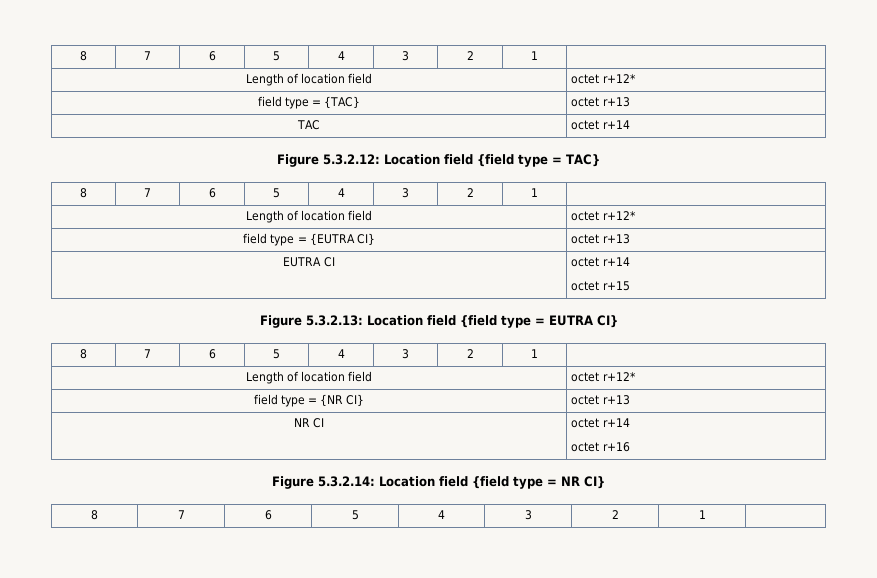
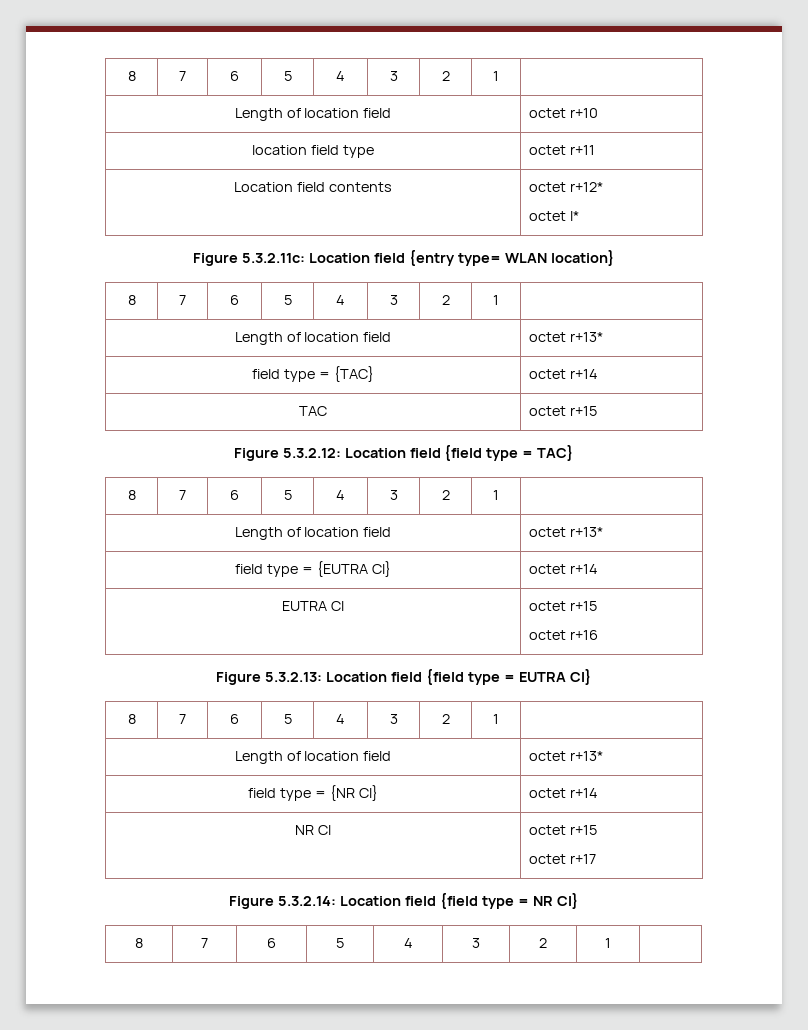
[602,74,636,83] r+12* -> [569,108,598,118] [252,145,374,158] [528,145,595,155] [234,182,392,192] [528,182,603,192] [528,211,579,221] [193,250,615,266] [127,295,136,305] [179,295,186,305] [230,295,239,305] [283,295,292,305] [336,295,345,305] [389,295,398,305] [441,295,450,305] [493,295,499,305] [234,332,392,345] [528,332,603,342] r+10 // location field type | octet r+11 // Location field contents | octet r+12* // octet l* // Figure 5.3.2.11c: Location field {entry type= WLAN location} // 8 | 7 | 6 | 5 | 4 | 3 | 2 | 1 | // Length of location field | octet r+13*
[602,97,630,107] r+13 -> [569,369,598,379] r+14
[602,120,630,129] r+14 -> [569,406,597,416] r+15
[602,211,636,220] r+12* -> [569,527,603,537] r+13*
[602,234,630,244] r+13 -> [569,564,598,574] r+14
[602,257,630,266] [571,281,630,291] r+14 // octet r+15 -> [569,601,597,611] [528,630,598,640] r+15 // octet r+16
[602,372,636,381] r+12* -> [569,751,603,761] r+13*
[602,395,630,405] r+13 -> [569,788,598,798] r+14
[602,418,630,427] [571,442,630,452] r+14 // octet r+16 -> [569,825,597,835] [528,854,596,864] r+15 // octet r+17

